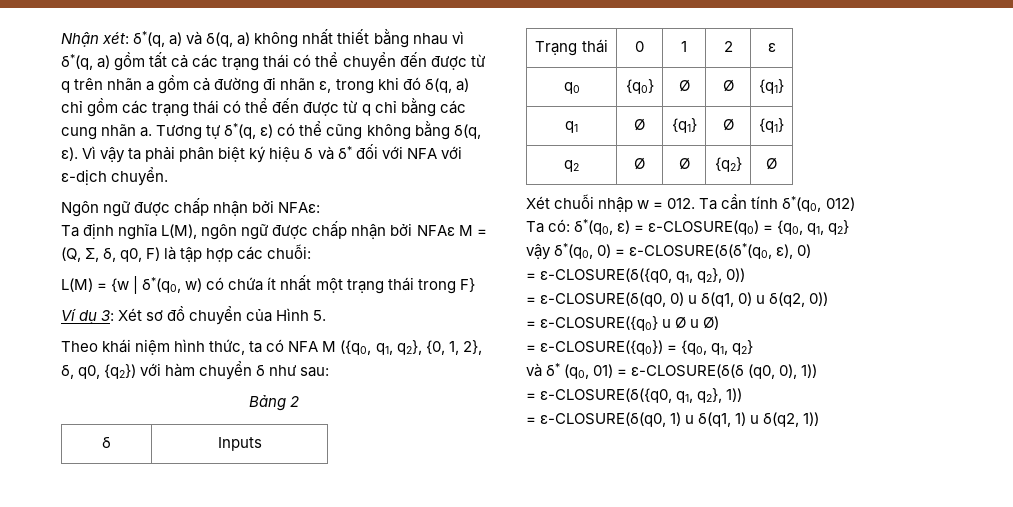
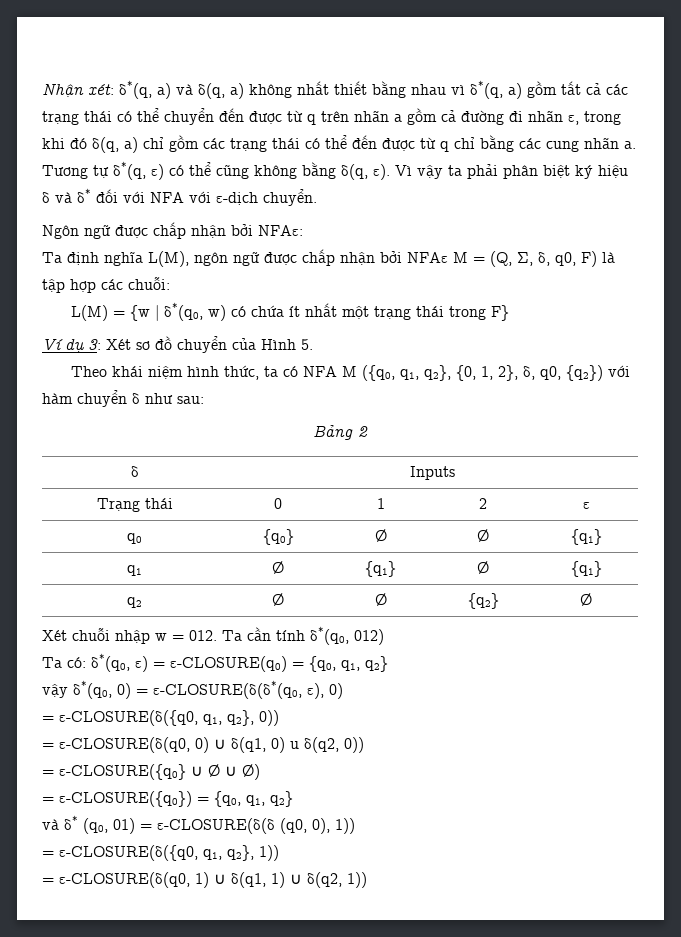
[688,295,698,304] u -> [214,739,226,749] ∪
[662,316,700,329] u Ø u -> [191,764,237,777] ∪ Ø ∪
[685,415,695,424] u -> [214,874,226,884] ∪
[750,415,760,424] u -> [290,874,302,884] ∪

